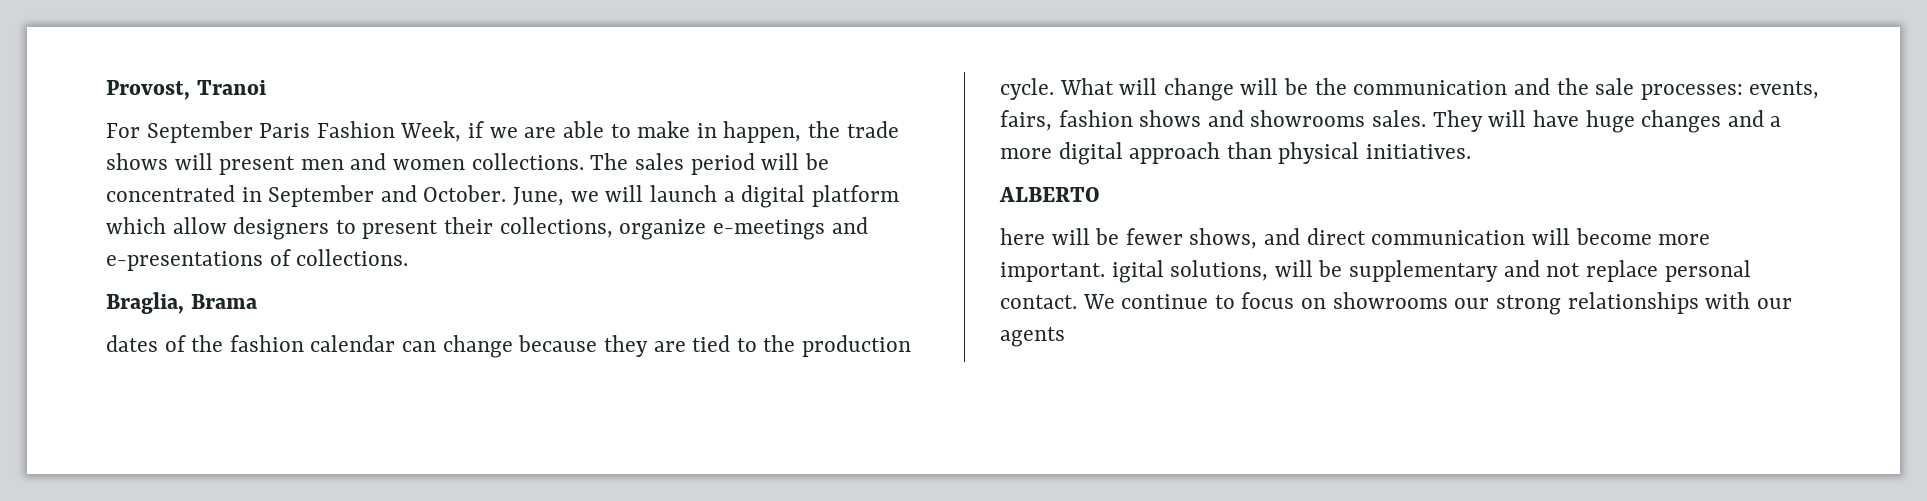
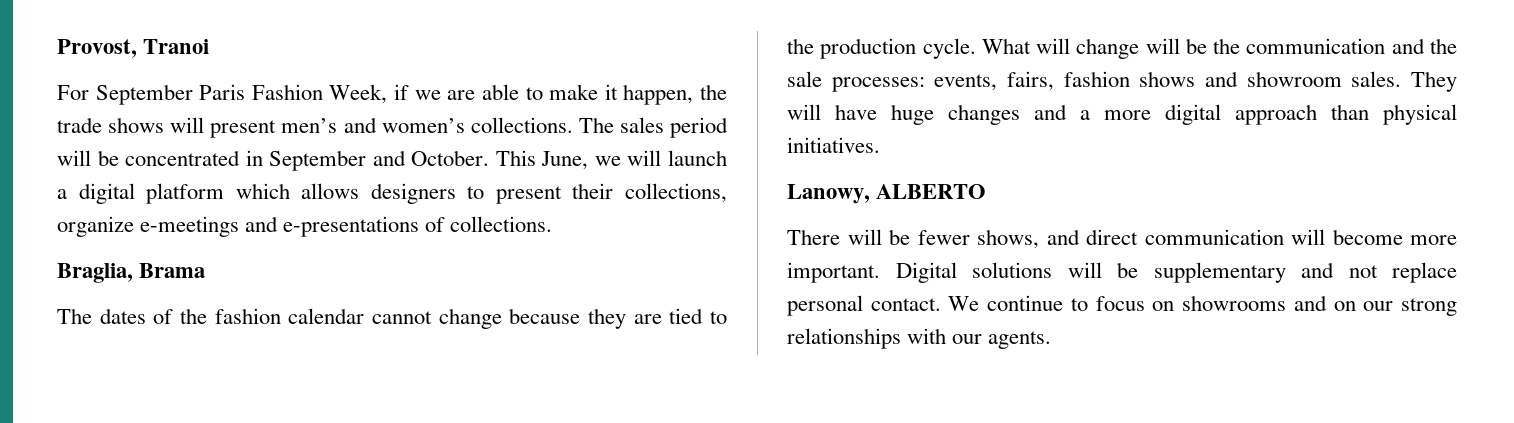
[696,123,717,138] in -> [604,84,618,100] it
[300,153,466,170] men and women -> [281,117,465,133] men’s and women’s
(507, 193) none -> [495,150,536,166] This
[172,217,227,234] allow -> [301,183,360,199] allows
(258, 301) none -> [57,308,92,324] The
[402,341,437,352] can -> [372,311,432,324] cannot
[1250,110,1366,127] showrooms -> [1246,71,1342,87] showroom
(1472, 151) none -> [787,184,870,204] Lanowy,
[1000,228,1045,245] here -> [787,229,840,245] There
[1111,260,1269,283] igital solutions, -> [895,262,1052,283] Digital solutions
(1448, 300) none -> [1293,295,1356,311] and on
[1000,327,1065,347] agents -> [988,331,1052,349] agents.

